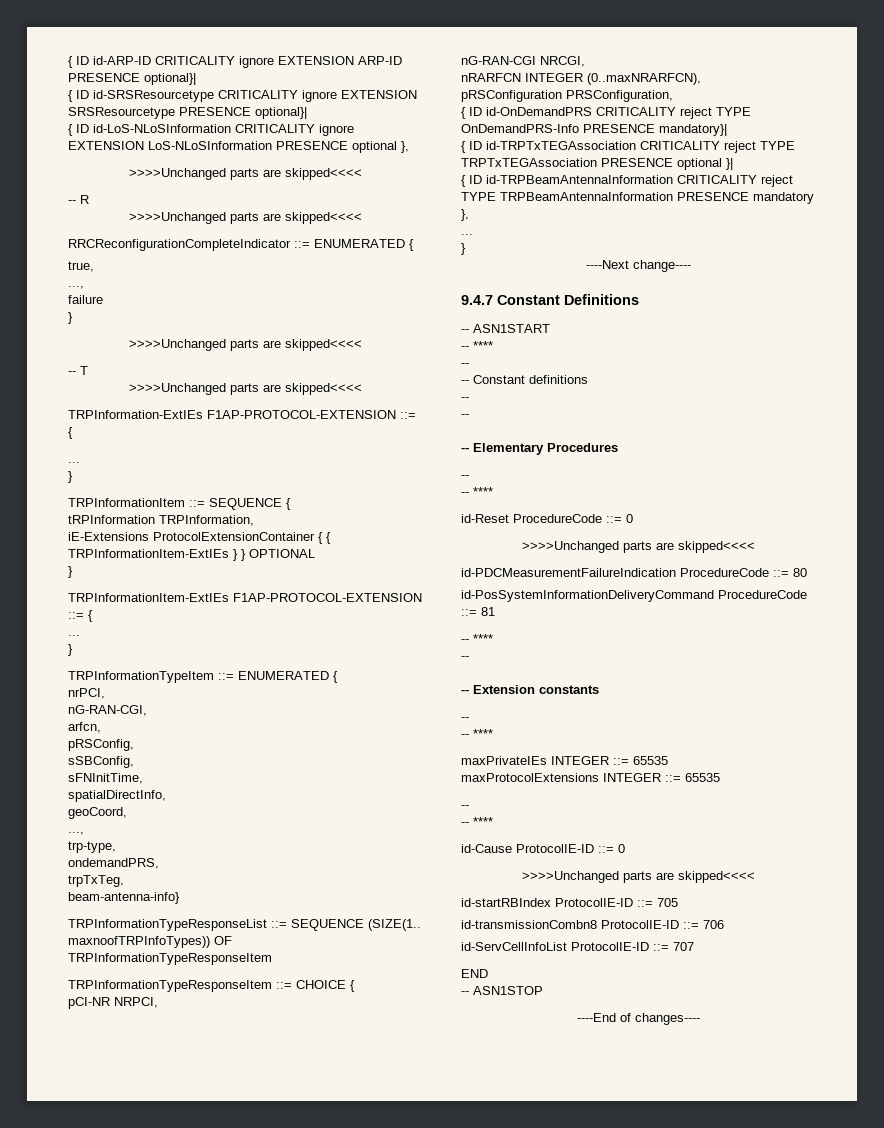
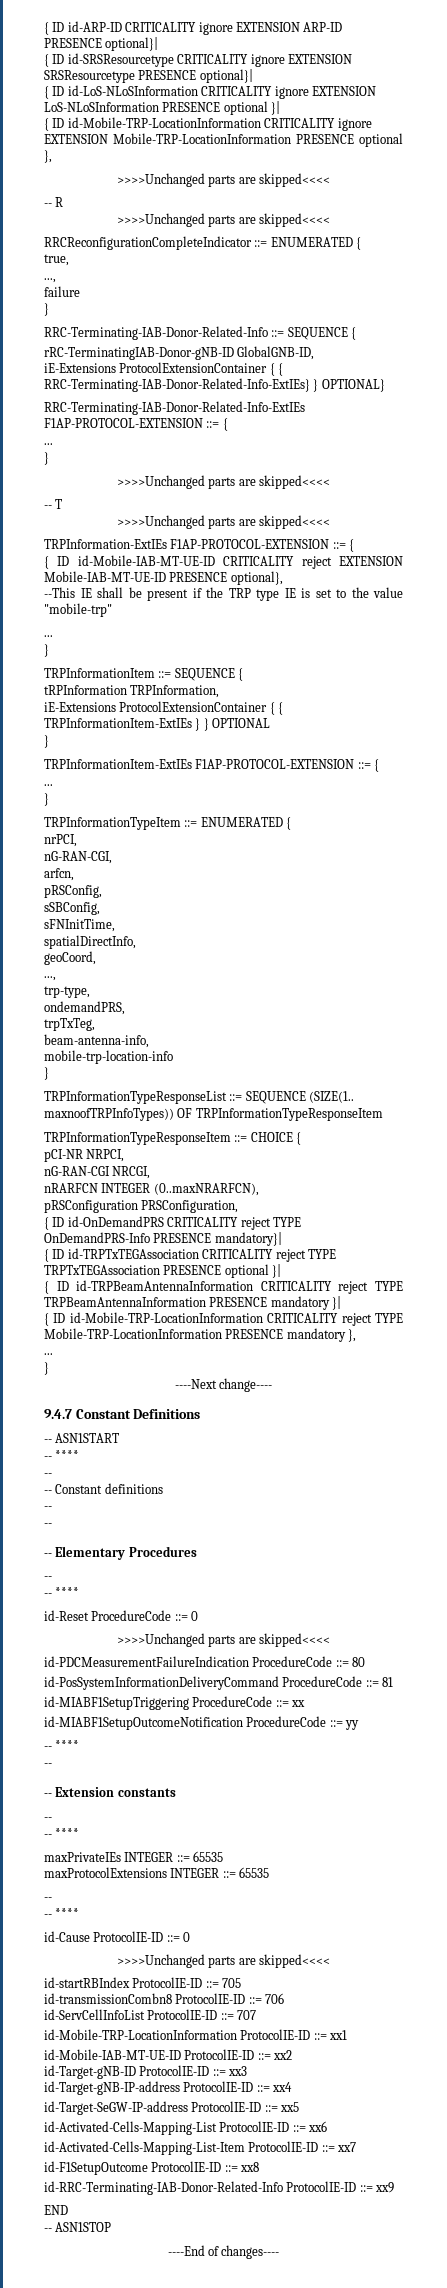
(397, 147) none -> [271,101,281,115] [44,117,372,131] [44,133,403,147] }| // { ID id-Mobile-TRP-LocationInformation CRITICALITY ignore EXTENSION Mobile-TRP-LocationInformation PRESENCE optional
(73, 318) none -> [44,326,357,340] [44,346,315,360] [44,362,284,376] [44,378,385,392] [44,401,305,415] [44,418,228,431] [44,443,53,445] [44,452,49,465] // RRC-Terminating-IAB-Donor-Related-Info ::= SEQUENCE { // rRC-TerminatingIAB-Donor-gNB-ID GlobalGNB-ID, // iE-Extensions ProtocolExtensionContainer { { RRC-Terminating-IAB-Donor-Related-Info-ExtIEs} } OPTIONAL} // RRC-Terminating-IAB-Donor-Related-Info-ExtIEs F1AP-PROTOCOL-EXTENSION ::= { // ... // }
(73, 433) none -> [44,555,403,569] [44,571,283,585] [44,587,403,601] [44,603,112,617] // { ID id-Mobile-IAB-MT-UE-ID CRITICALITY reject EXTENSION Mobile-IAB-MT-UE-ID PRESENCE optional}, // --This IE shall be present if the TRP type IE is set to the value "mobile-trp"
[68,892,180,904] beam-antenna-info} -> [44,1034,149,1048] [44,1050,173,1064] [44,1067,49,1080] beam-antenna-info, // mobile-trp-location-info // }
(814, 198) none -> [332,1296,342,1310] [44,1312,403,1326] [44,1328,346,1342] }| // { ID id-Mobile-TRP-LocationInformation CRITICALITY reject TYPE Mobile-TRP-LocationInformation PRESENCE mandatory
(495, 611) none -> [44,1696,306,1710] [44,1716,360,1730] // id-MIABF1SetupTriggering ProcedureCode ::= xx // id-MIABF1SetupOutcomeNotification ProcedureCode ::= yy
(694, 946) none -> [44,2029,348,2040] [44,2049,293,2060] [44,2065,248,2079] [44,2081,293,2095] [44,2101,300,2115] [44,2121,328,2135] [44,2141,357,2155] [44,2161,260,2175] [44,2181,395,2195] // id-Mobile-TRP-LocationInformation ProtocolIE-ID ::= xx1 // id-Mobile-IAB-MT-UE-ID ProtocolIE-ID ::= xx2 // id-Target-gNB-ID ProtocolIE-ID ::= xx3 // id-Target-gNB-IP-address ProtocolIE-ID ::= xx4 // id-Target-SeGW-IP-address ProtocolIE-ID ::= xx5 // id-Activated-Cells-Mapping-List ProtocolIE-ID ::= xx6 // id-Activated-Cells-Mapping-List-Item ProtocolIE-ID ::= xx7 // id-F1SetupOutcome ProtocolIE-ID ::= xx8 // id-RRC-Terminating-IAB-Donor-Related-Info ProtocolIE-ID ::= xx9

